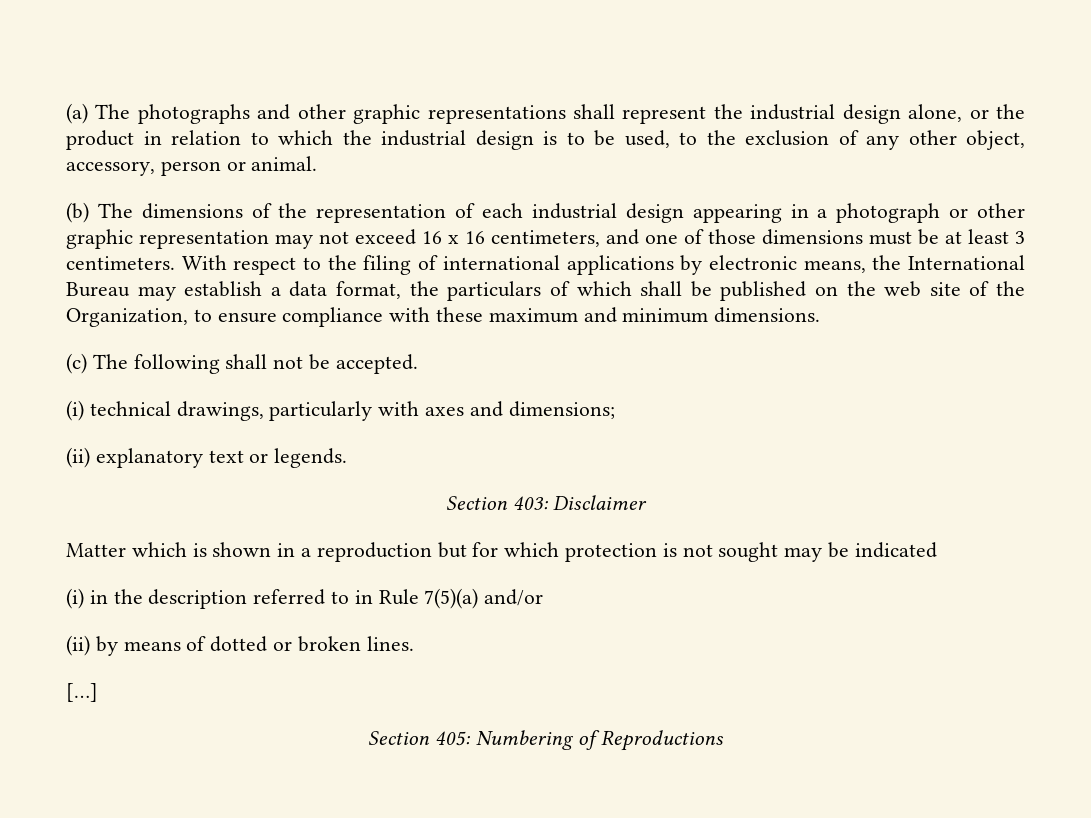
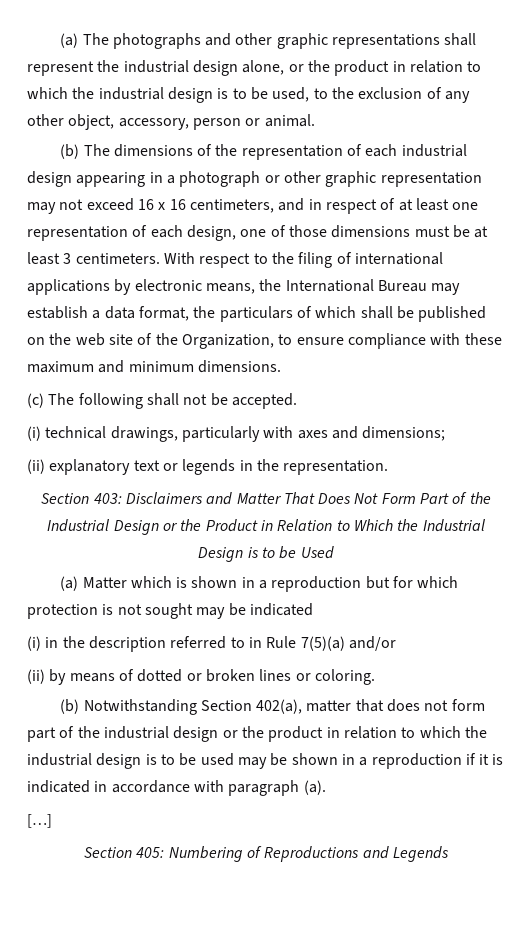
(639, 237) none -> [308,198,479,214] [27,225,236,241] in respect of at least one representation of each design,
[274,448,348,468] [445,495,648,510] legends. // Section 403: Disclaimer // -> [182,459,389,475] [41,492,491,505] [47,519,485,535] [198,546,334,562] [60,576,79,591] legends in the representation. // Section 403: Disclaimers and Matter That Does Not Form Part of the Industrial Design or the Product in Relation to Which the Industrial Design is to be Used // (a)
[366,636,414,651] lines. -> [259,669,375,685] [60,699,485,715] [27,726,487,742] [27,753,504,769] [27,780,326,796] lines or coloring. // (b) Notwithstanding Section 402(a), matter that does not form part of the industrial design or the product in relation to which the industrial design is to be used may be shown in a reproduction if it is indicated in accordance with paragraph (a).
(724, 740) none -> [362,846,449,862] and Legends

